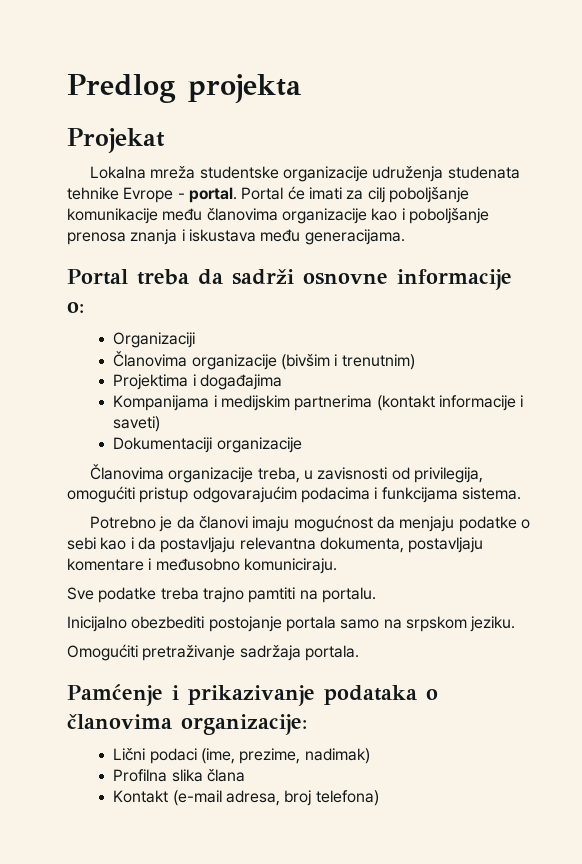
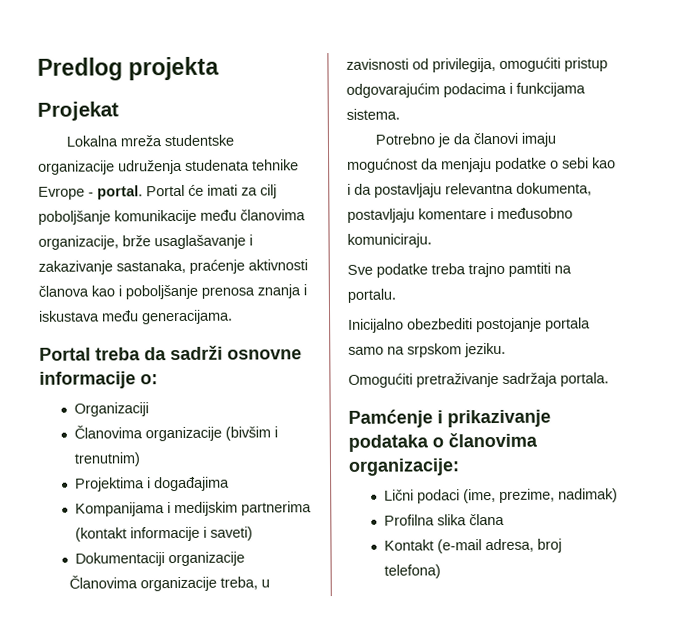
[281,208,367,224] organizacije -> [38,234,253,250] [38,259,308,275] [38,285,89,297] organizacije, brže usaglašavanje i zakazivanje sastanaka, praćenje aktivnosti članova

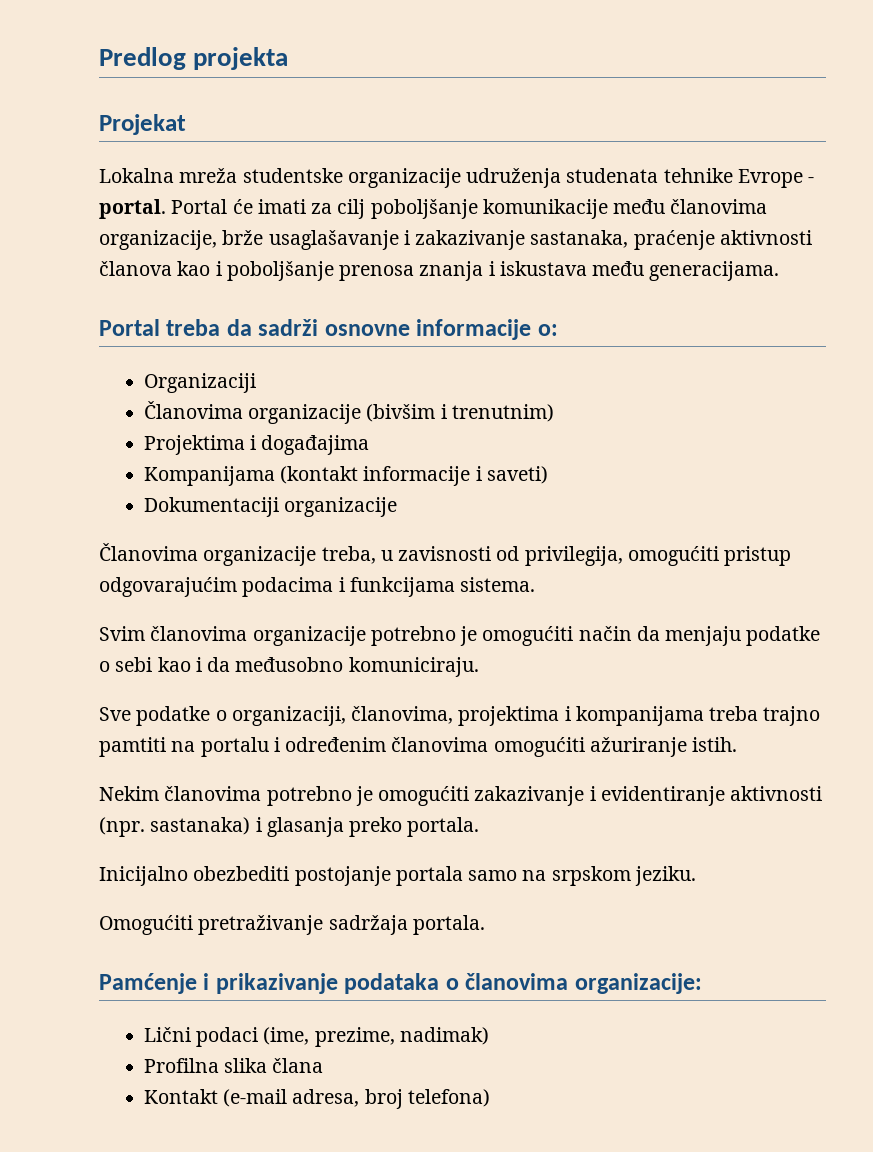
[166,501,312,517] i medijskim partnerima -> (275, 476) none
[374,132,556,148] [347,158,418,173] Potrebno je da članovi imaju mogućnost -> [99,626,632,646] Svim članovima organizacije potrebno je omogućiti način
[374,182,592,198] [347,207,573,223] [347,233,432,248] [347,262,572,278] [347,288,396,303] postavljaju relevantna dokumenta, postavljaju komentare i međusobno komuniciraju. // Sve podatke treba trajno pamtiti na portalu. -> [235,657,479,677] [99,706,821,726] [99,737,738,757] [99,786,823,806] [99,817,480,837] međusobno komuniciraju. // Sve podatke o organizaciji, članovima, projektima i kompanijama treba trajno pamtiti na portalu i određenim članovima omogućiti ažuriranje istih. // Nekim članovima potrebno je omogućiti zakazivanje i evidentiranje aktivnosti (npr. sastanaka) i glasanja preko portala.

